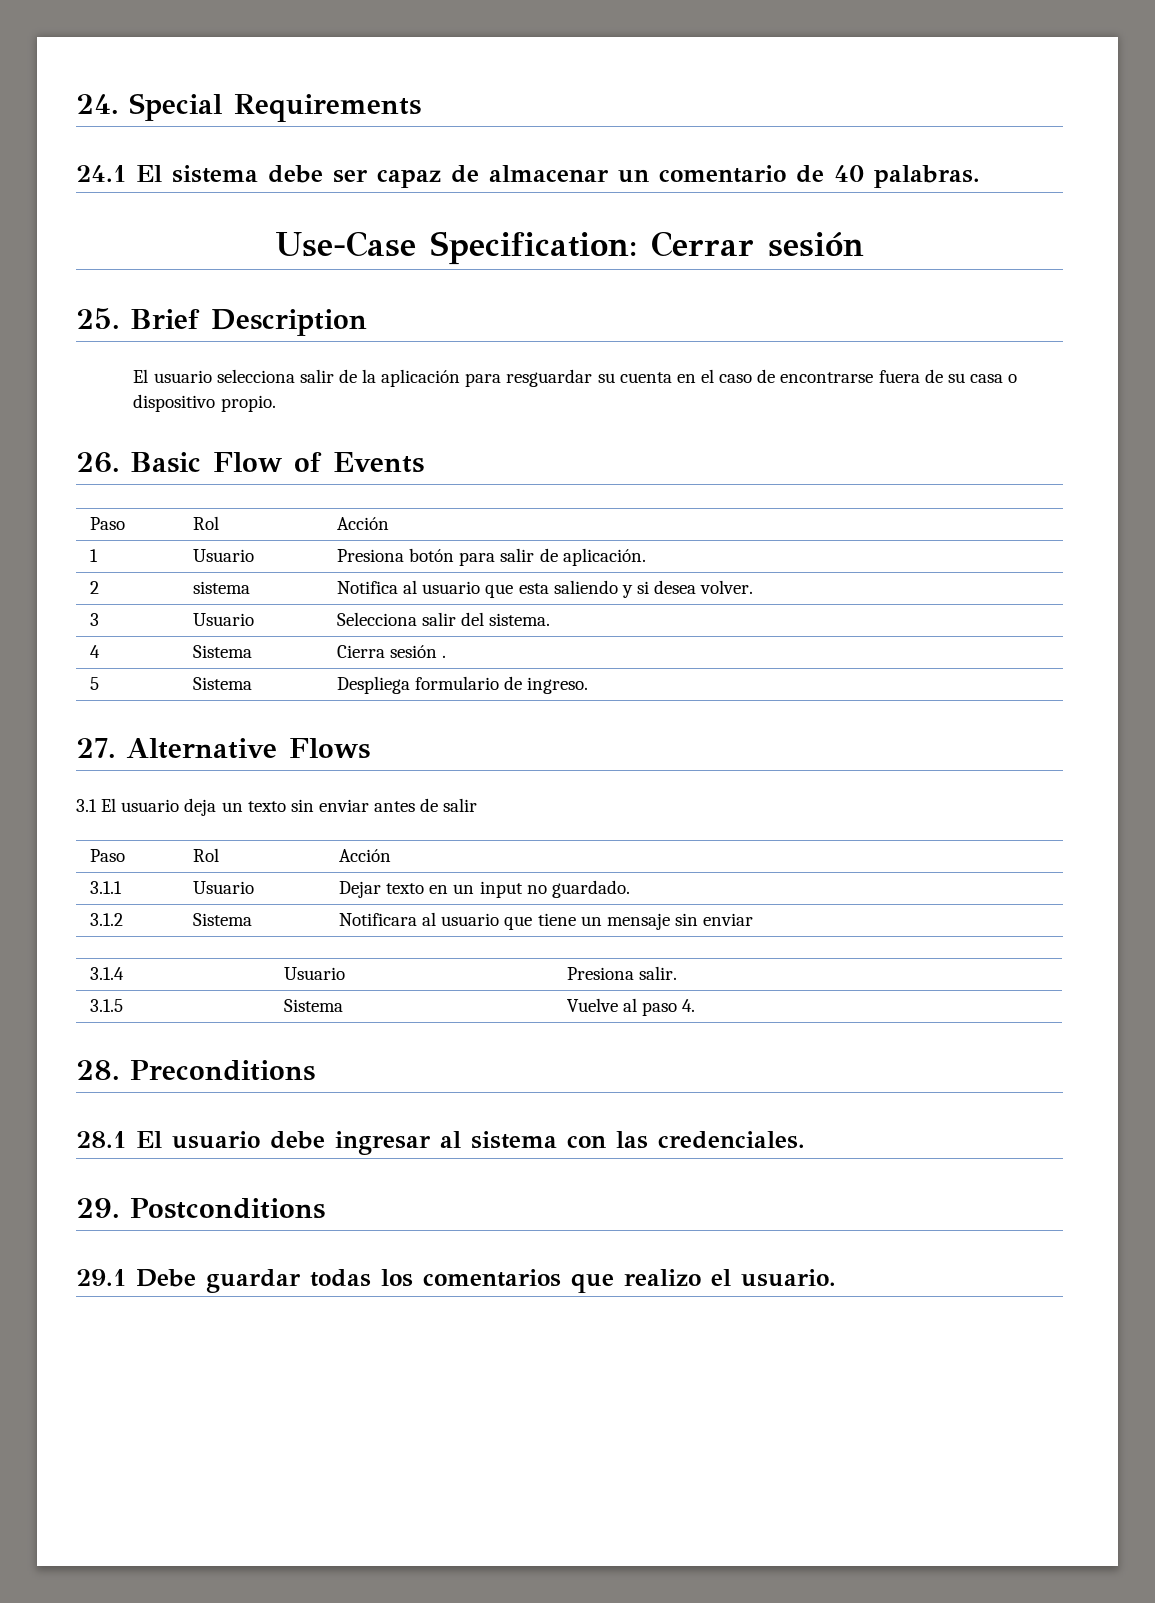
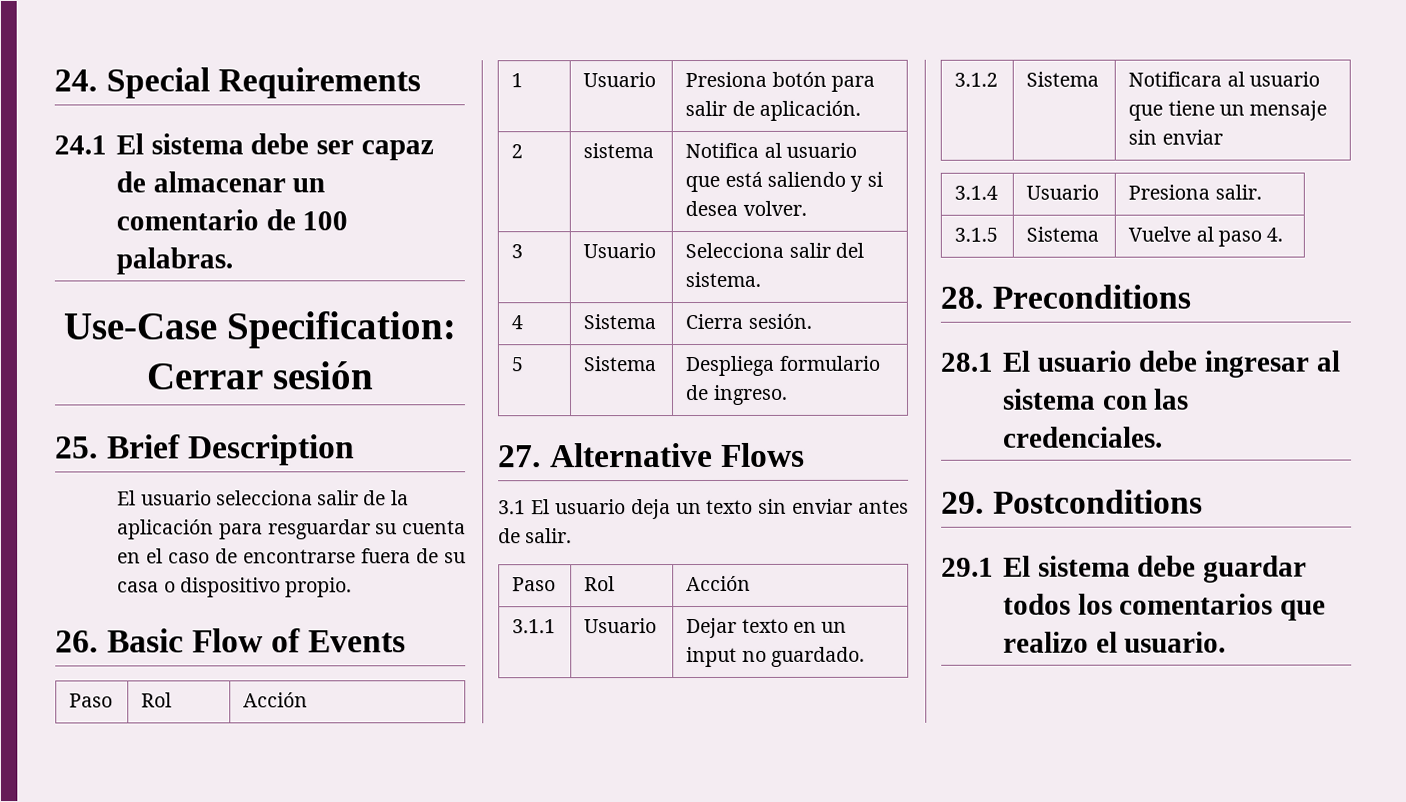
[833,165,864,182] 40 -> [302,211,349,231] 100
[518,583,549,594] esta -> [724,171,763,187] está
[390,645,447,658] sesión . -> [747,313,812,329] sesión.
[443,798,478,812] salir -> [525,528,573,544] salir.
[135,1269,371,1293] Debe guardar todas -> [1002,555,1308,583] [1002,593,1071,615] El sistema debe guardar todos

